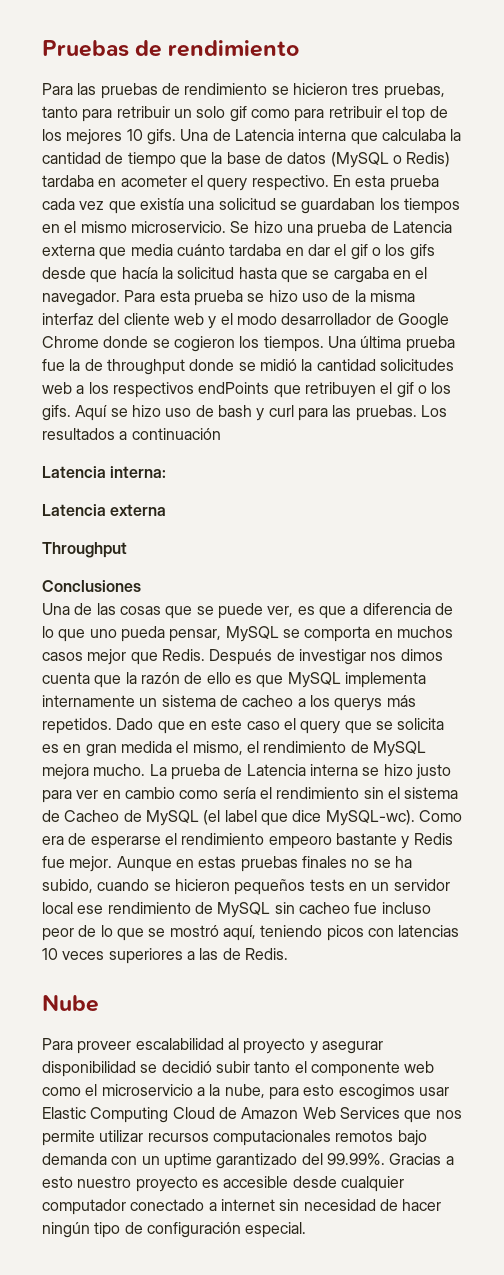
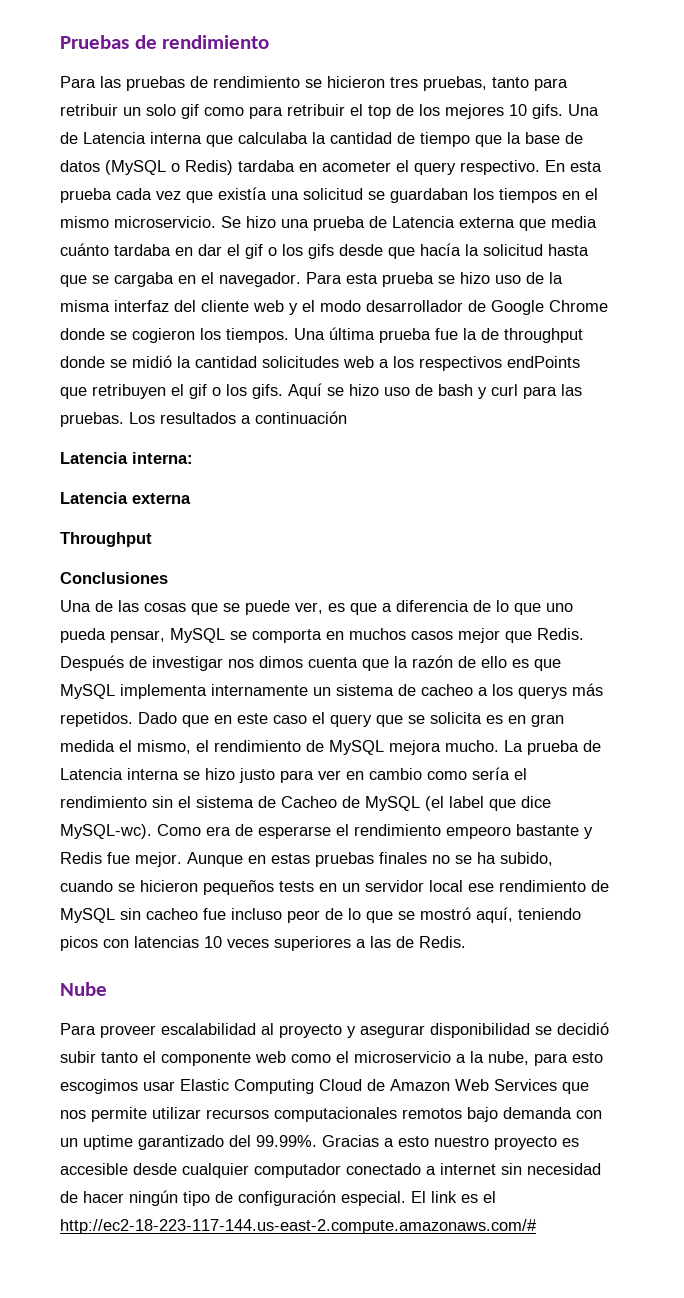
(307, 1230) none -> [411,1191,496,1203] [60,1219,537,1234] El link es el http://ec2-18-223-117-144.us-east-2.compute.amazonaws.com/#

